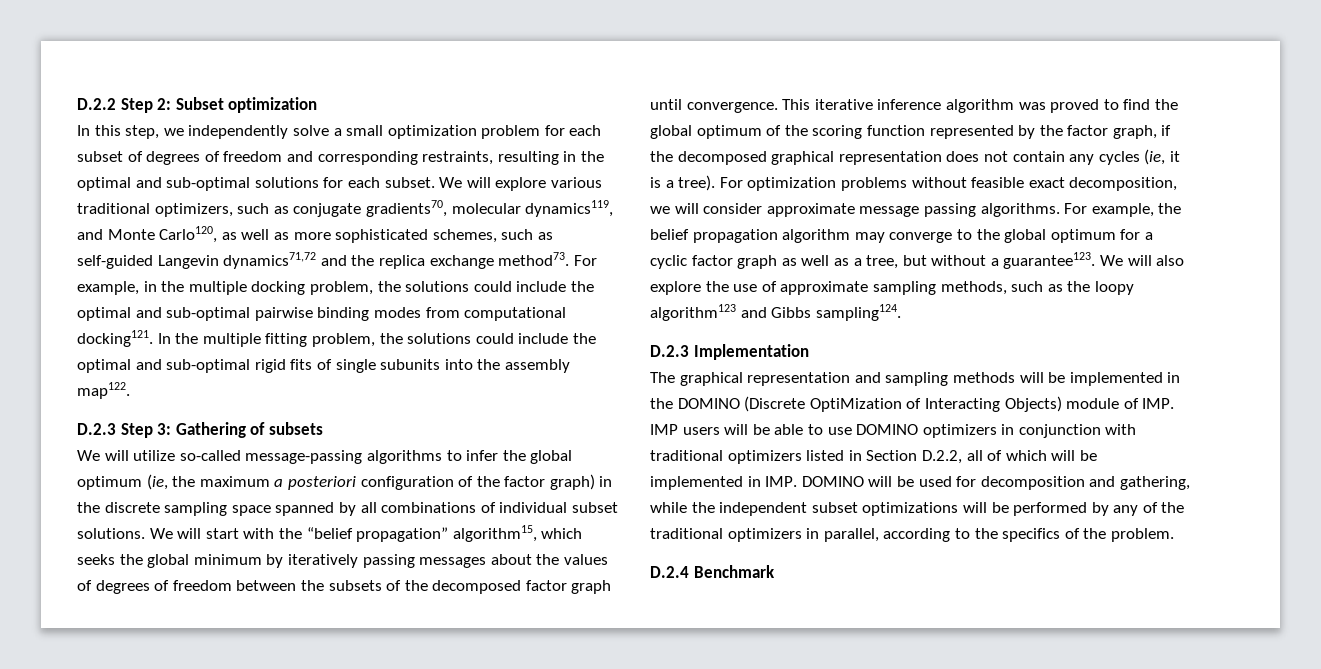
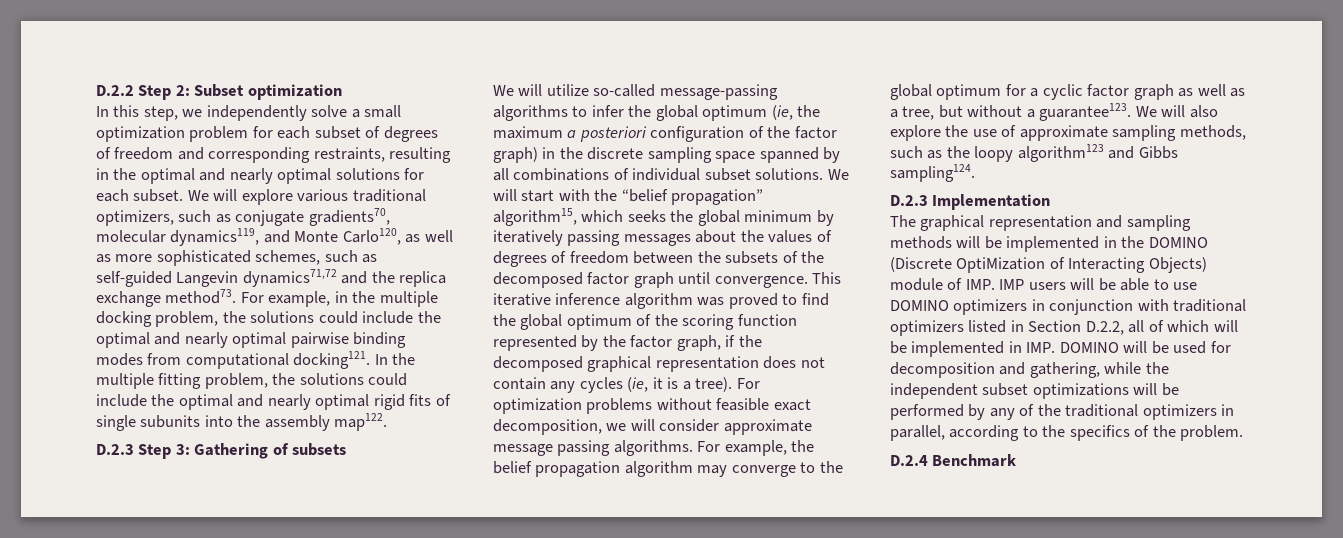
[166,177,251,191] sub-optimal -> [229,168,332,184] nearly optimal
[166,307,251,321] sub-optimal -> [184,332,287,348] nearly optimal
[166,359,251,373] sub-optimal -> [267,394,370,410] nearly optimal

